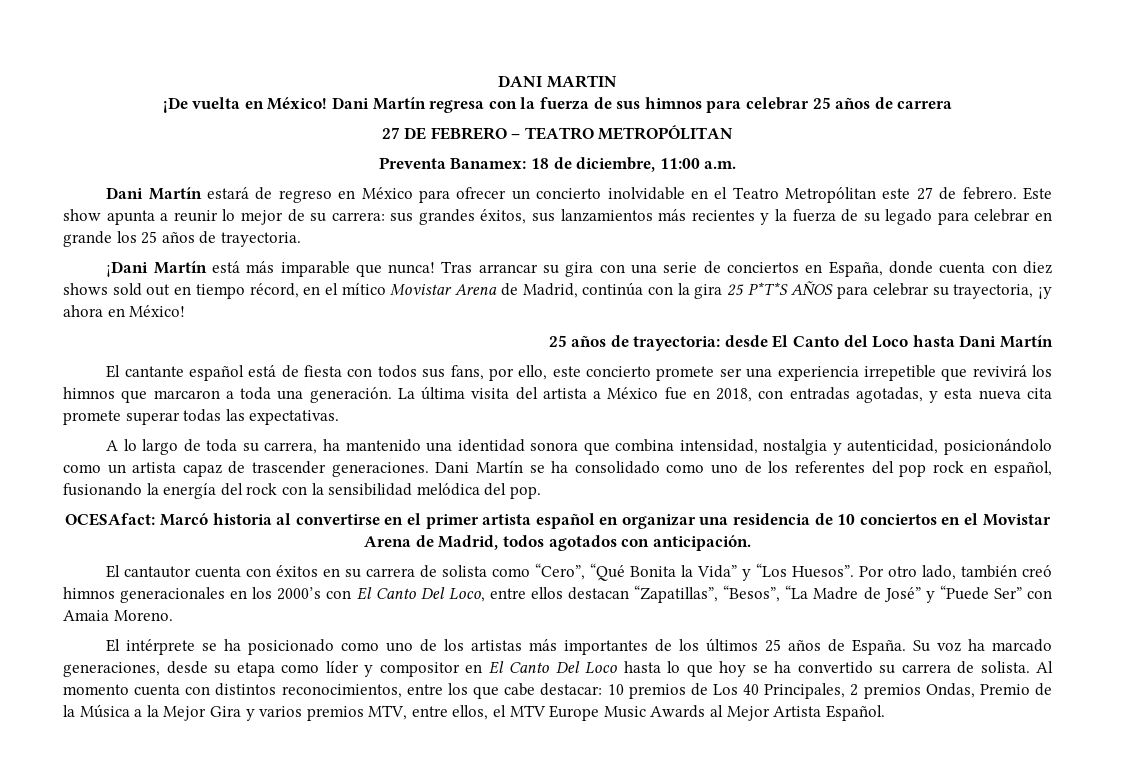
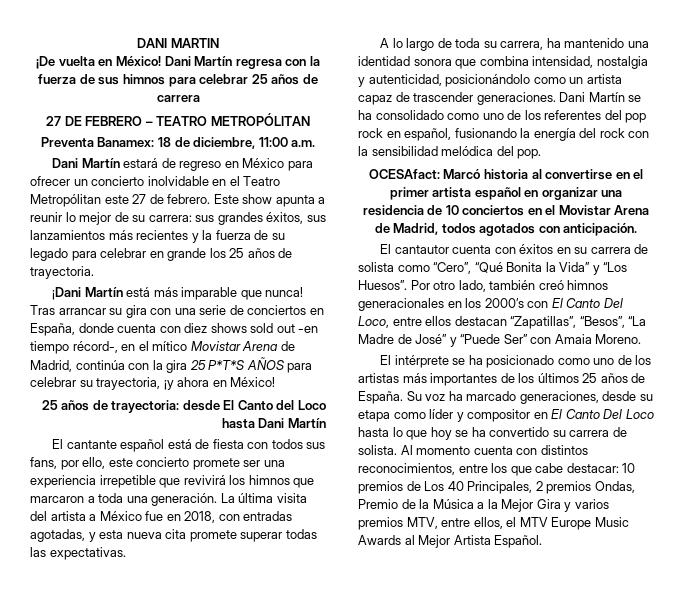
[174,283,299,299] en tiempo récord, -> [298,326,319,333] [30,341,118,354] -en tiempo récord-,

